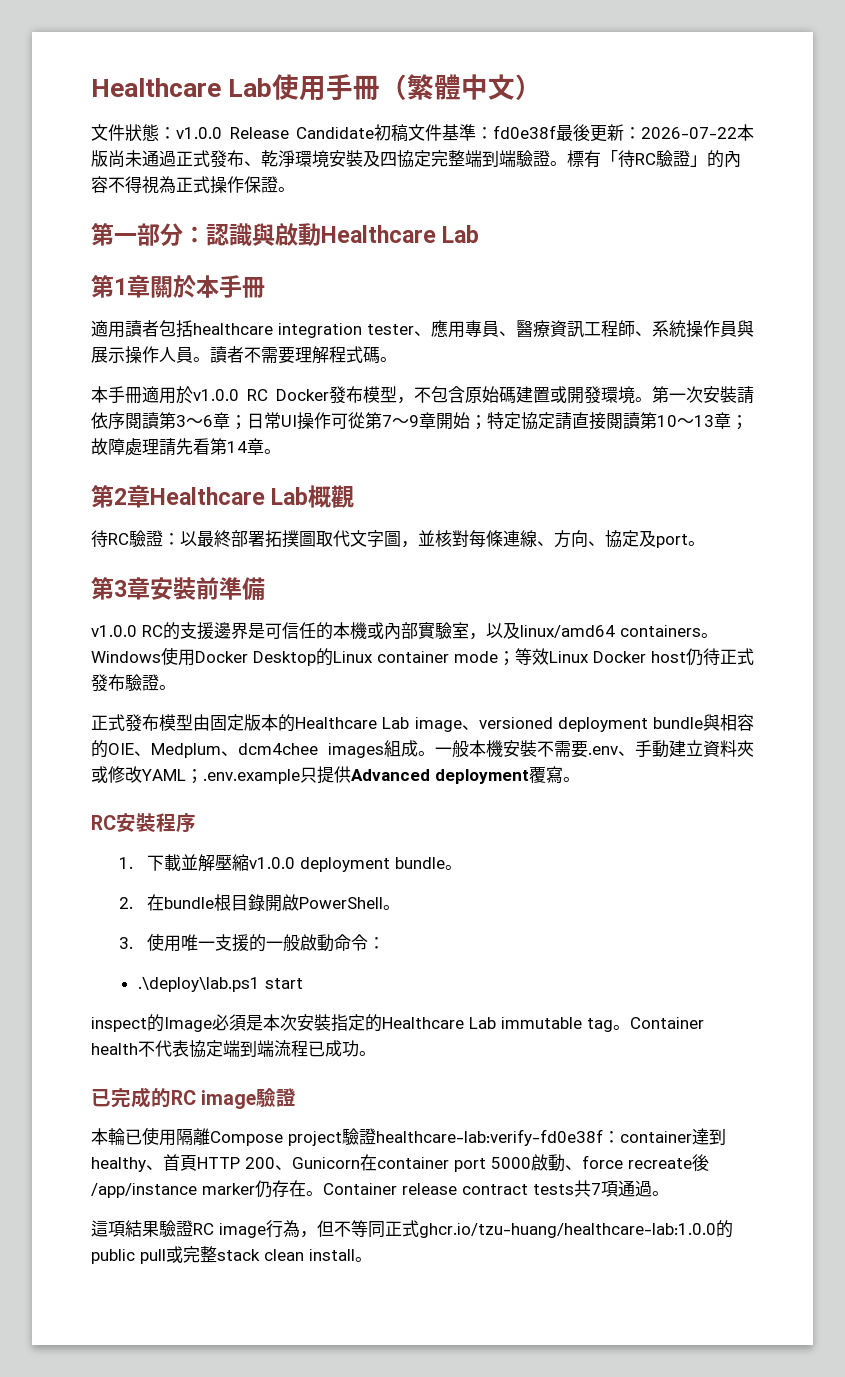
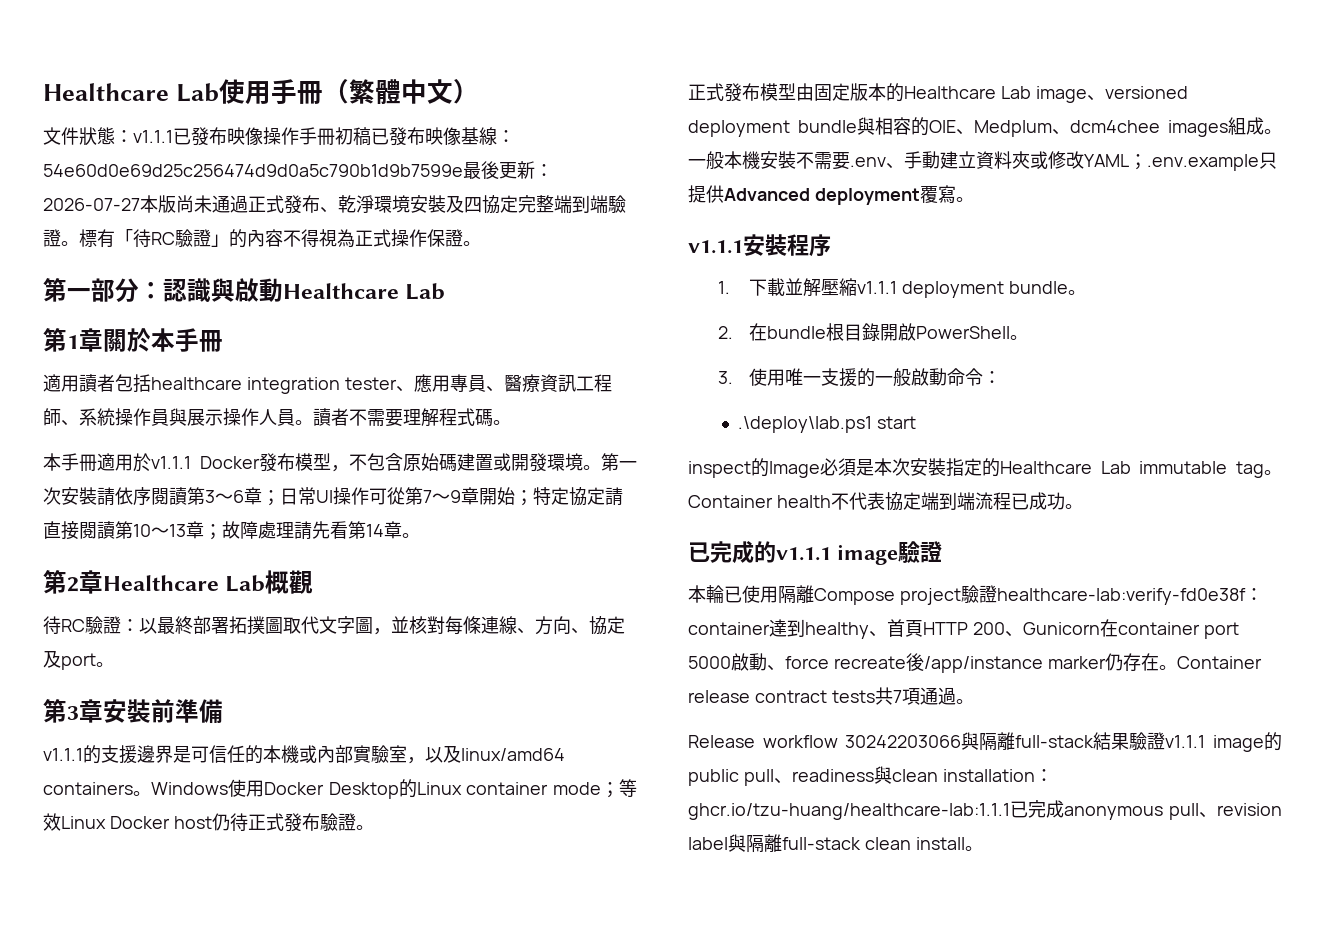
[176,124,556,142] v1.0.0 Release Candidate初稿文件基準：fd0e38f -> [133,127,515,146] [43,164,463,177] v1.1.1已發布映像操作手冊初稿已發布映像基線：54e60d0e69d25c256474d9d0a5c790b1d9b7599e
[641,127,737,139] 2026-07-22 -> [43,198,140,211] 2026-07-27
[193,389,268,401] v1.0.0 RC -> [151,456,191,469] v1.1.1
[91,625,163,637] v1.0.0 RC -> [43,748,83,761] v1.1.1
[91,815,116,830] RC -> [688,240,743,254] v1.1.1
[249,857,296,869] v1.0.0 -> [856,281,897,294] v1.1.1
[171,1090,196,1105] RC -> [776,547,831,561] v1.1.1
[91,1220,733,1238] [91,1246,260,1264] 這項結果驗證RC image行為，但不等同正式ghcr.io/tzu-huang/healthcare-lab:1.0.0的public pull或完整stack -> [688,732,1282,752] [688,766,1053,786] [688,800,1282,820] [688,834,861,853] Release workflow 30242203066與隔離full-stack結果驗證v1.1.1 image的public pull、readiness與clean installation：ghcr.io/tzu-huang/healthcare-lab:1.1.1已完成anonymous pull、revision label與隔離full-stack

